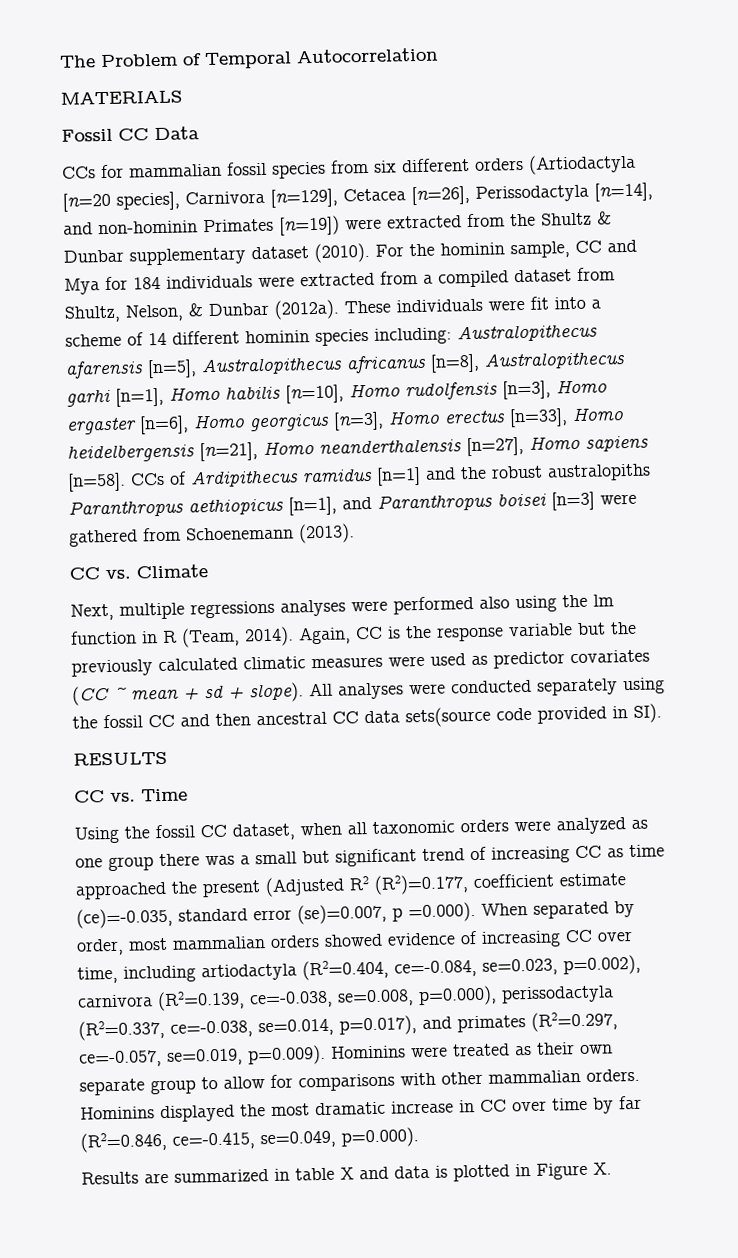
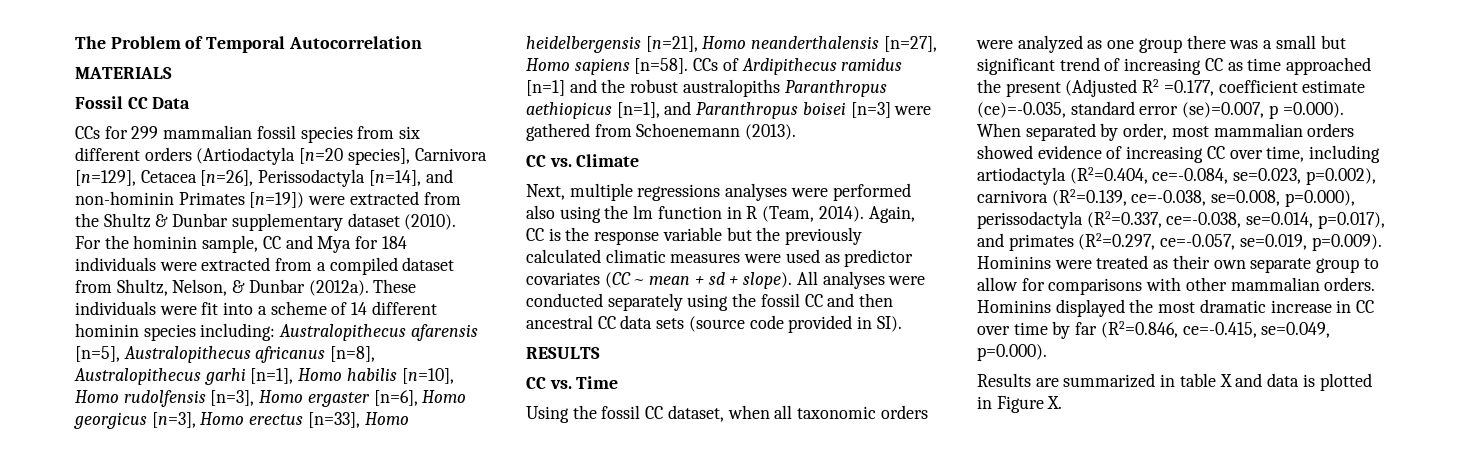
(124, 171) none -> [131,126,159,139] 299
[405,706,491,728] sets(source -> [656,316,745,332] sets (source
[374,874,469,895] (R2)=0.177, -> [1163,80,1214,96] =0.177,

